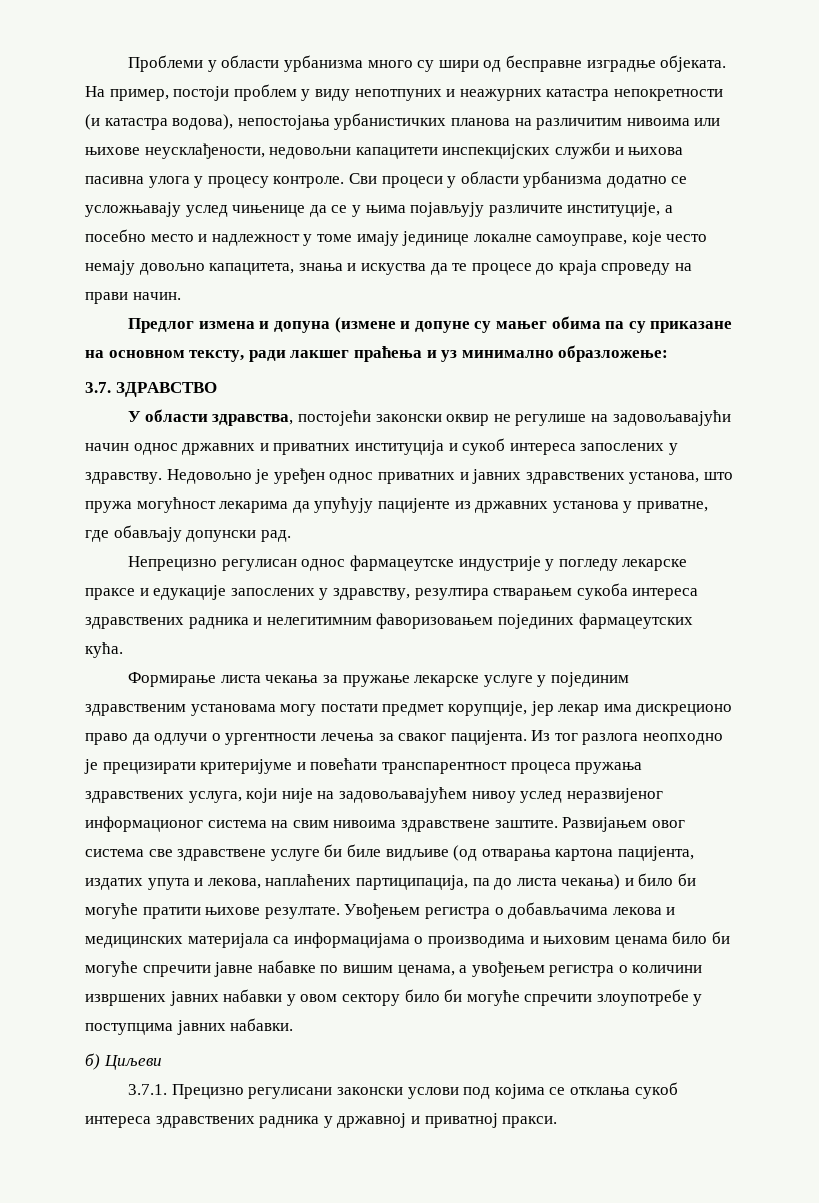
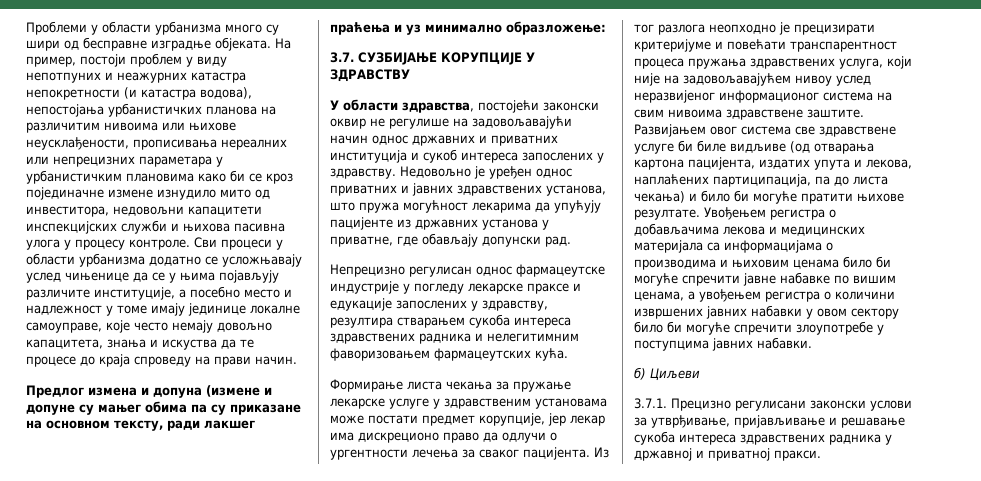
(265, 151) none -> [133,139,287,150] [26,156,223,167] [26,170,293,184] [26,187,270,200] [26,206,109,217] прописивања нереалних или непрецизних параметара у урбанистичким плановима како би се кроз појединачне измене изнудило мито од инвеститора,
[115,382,217,397] ЗДРАВСТВО -> [358,52,535,65] [330,69,410,82] СУЗБИЈАЊЕ КОРУПЦИЈЕ У ЗДРАВСТВУ
[497,614,574,629] појединих -> (430, 354) none
[550,672,629,687] појединим -> (440, 403) none
[280,704,317,716] могу -> [330,415,364,424] може
[463,1082,678,1099] под којима се отклања сукоб -> [634,415,905,428] [634,431,675,445] за утврђивање, пријављивање и решавање сукоба

